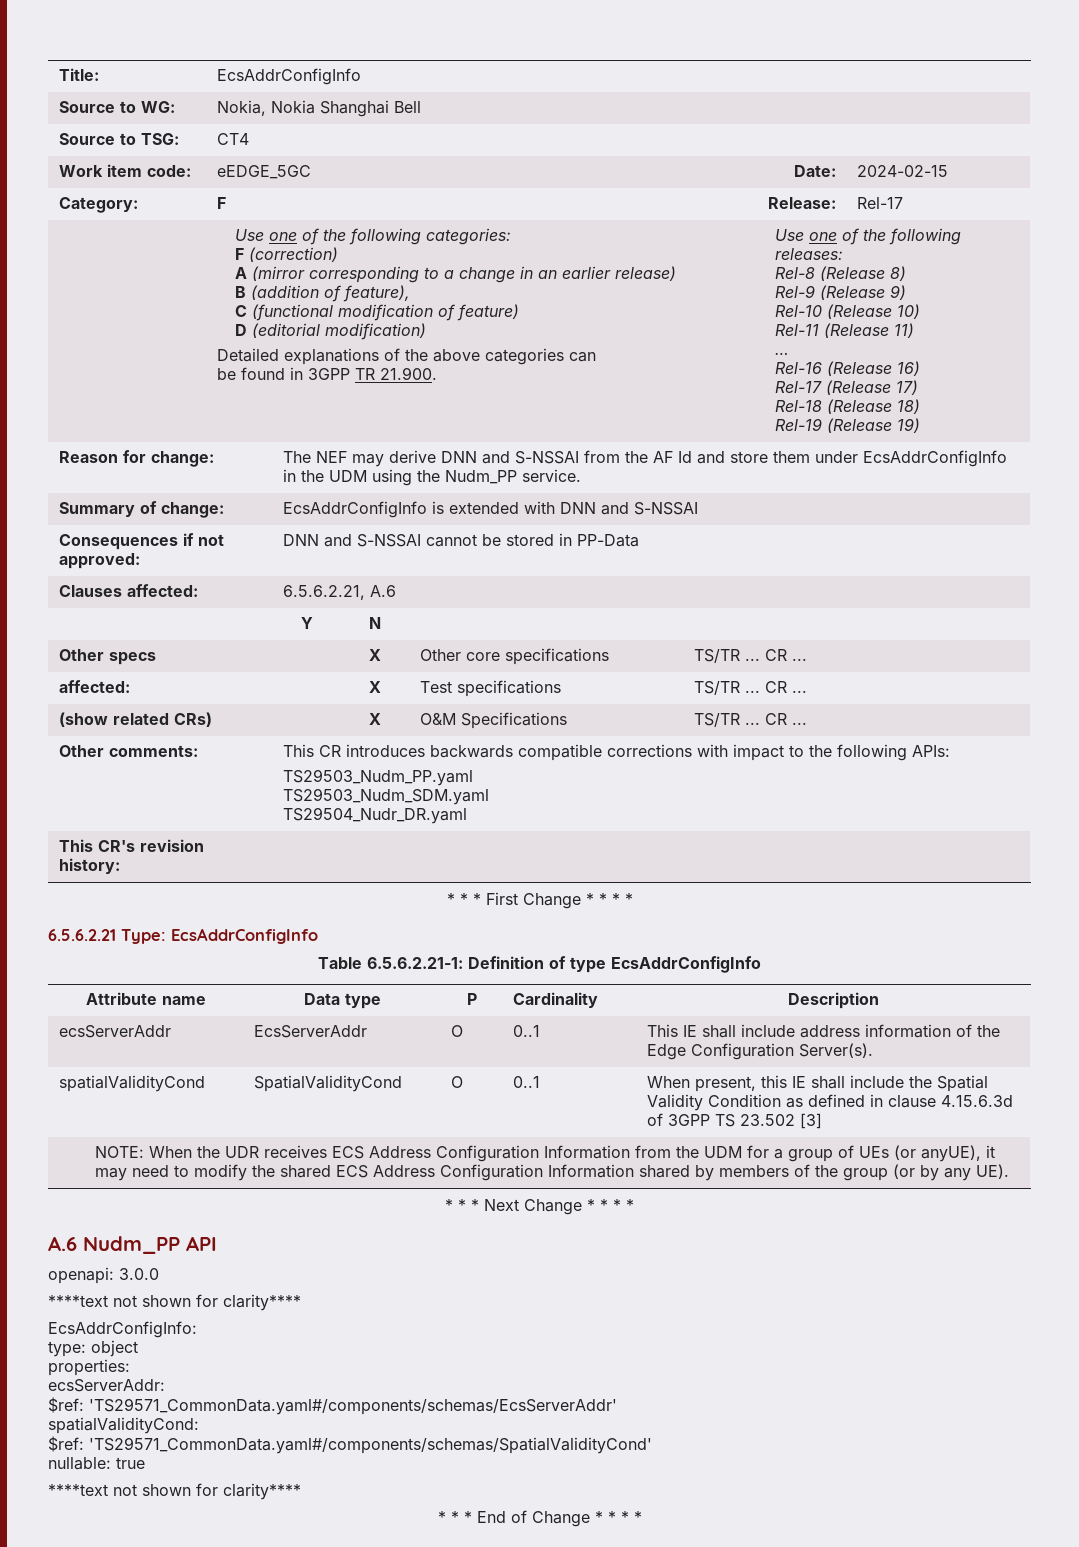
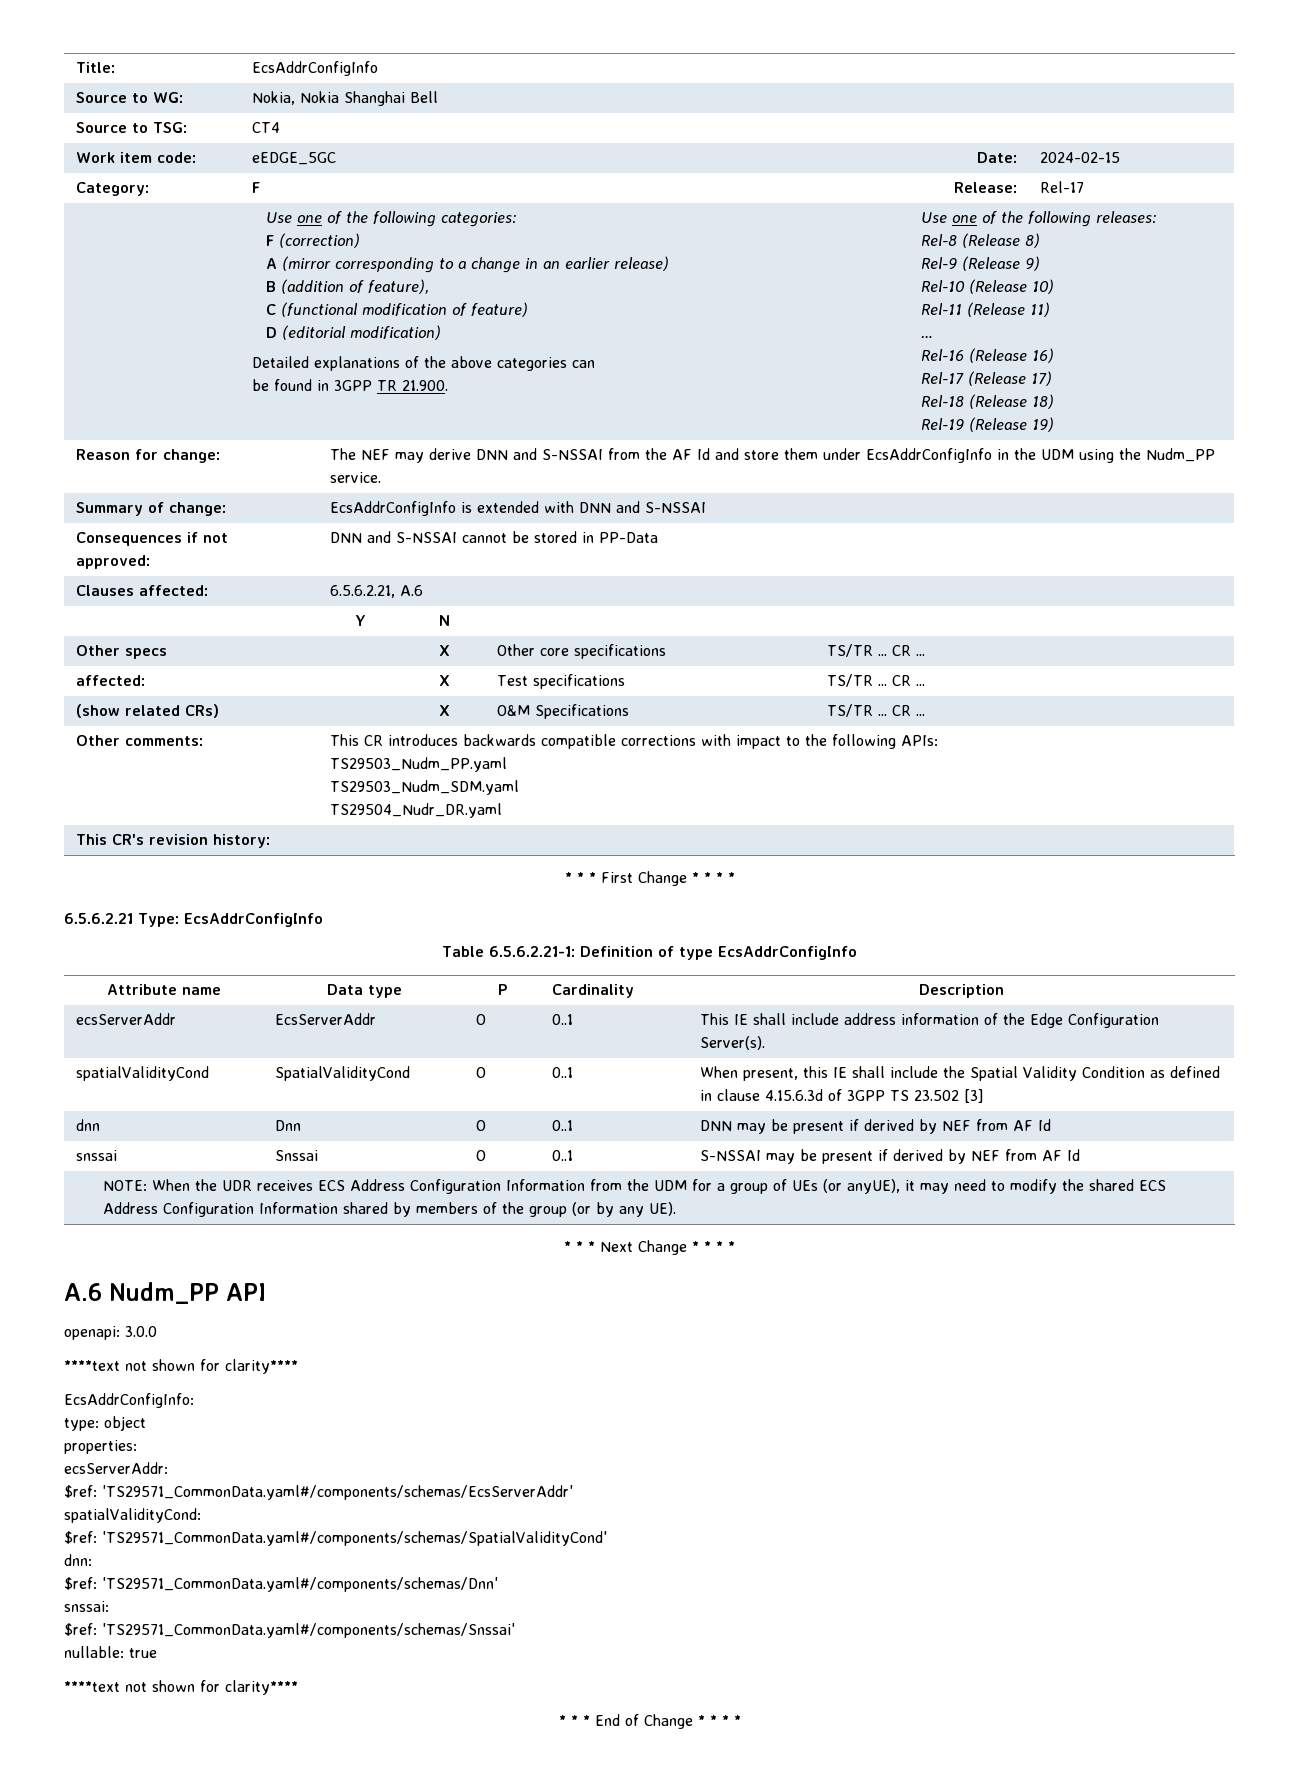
(823, 1121) none -> [76,1119,101,1131] [275,1120,302,1131] [476,1120,487,1131] [552,1120,574,1131] [700,1119,1052,1134] [76,1150,118,1161] [275,1150,319,1161] [476,1150,487,1161] [552,1150,574,1161] [700,1149,1081,1164] // dnn | Dnn | O | 0..1 | DNN may be present if derived by NEF from AF Id // snssai | Snssai | O | 0..1 | S-NSSAI may be present if derived by NEF from AF Id
(652, 1445) none -> [64,1554,92,1566] [64,1577,498,1592] [64,1601,109,1612] [64,1623,515,1638] // dnn: // $ref: 'TS29571_CommonData.yaml#/components/schemas/Dnn' // snssai: // $ref: 'TS29571_CommonData.yaml#/components/schemas/Snssai'

